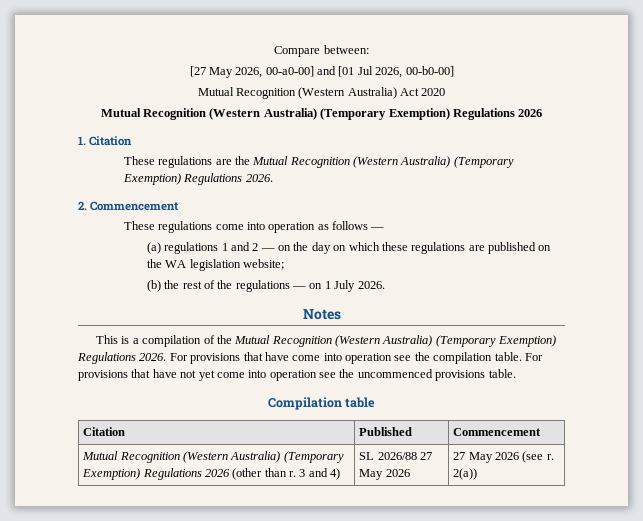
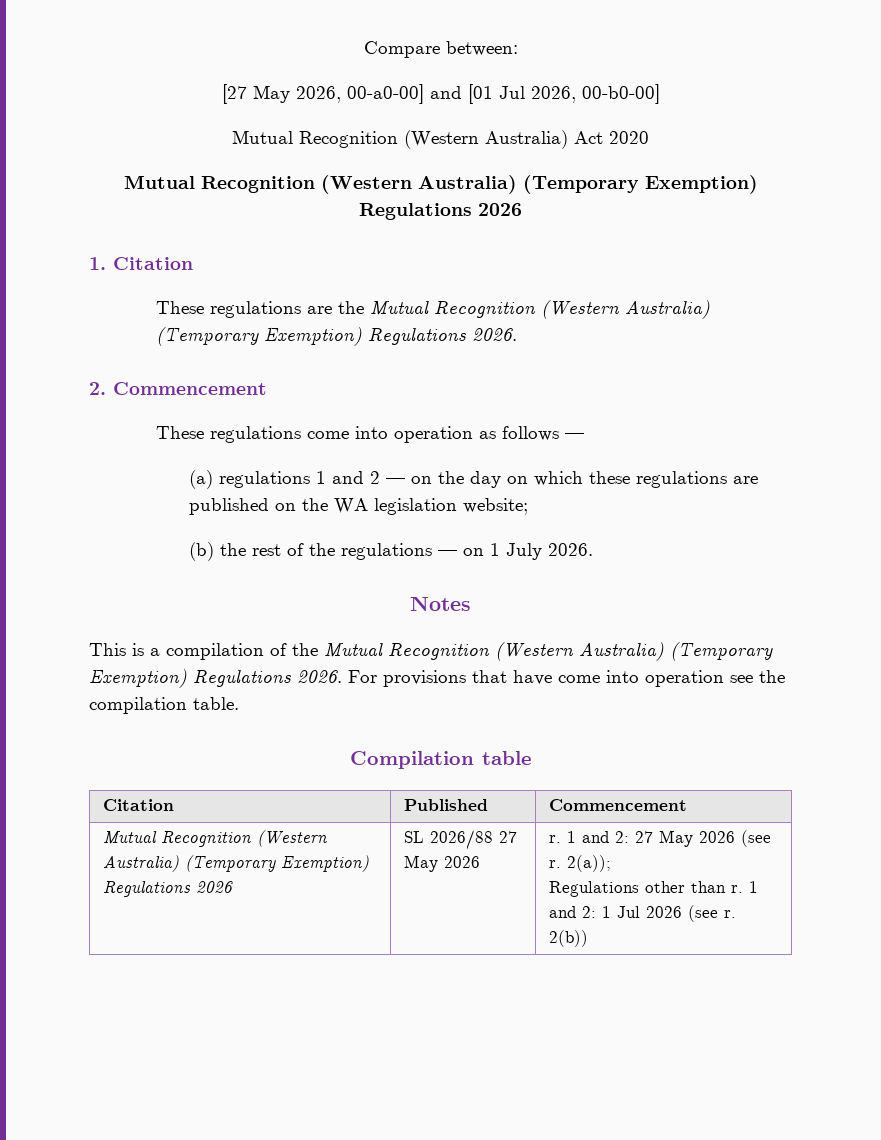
[524,353,543,361] [78,369,516,381] For provisions that have not yet come into operation see the uncommenced provisions table. -> (239, 703) none
[232,468,341,480] (other than r. 3 and 4) -> (233, 887) none
(410, 473) none -> [548,831,629,843] r. 1 and 2:
[453,468,478,480] 2(a)) -> [566,855,611,872] [548,881,758,897] [548,905,736,922] [548,930,588,947] 2(a)); // Regulations other than r. 1 and 2: 1 Jul 2026 (see r. 2(b))

